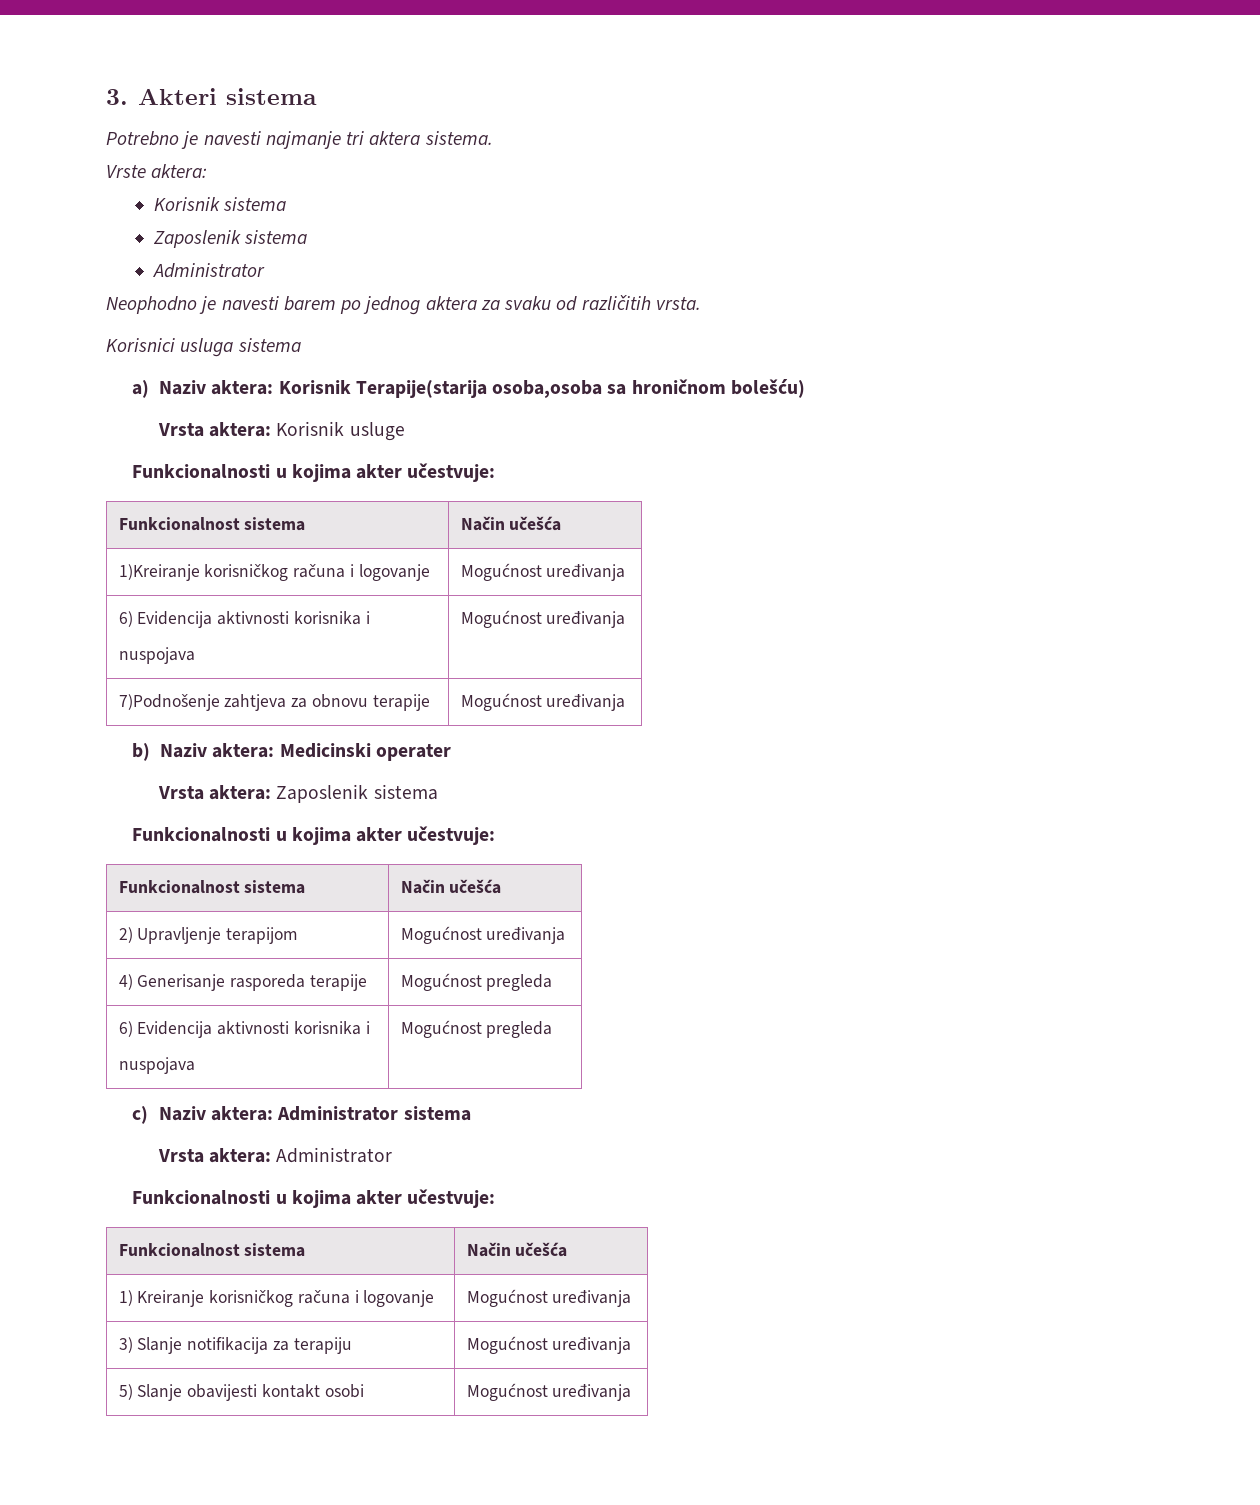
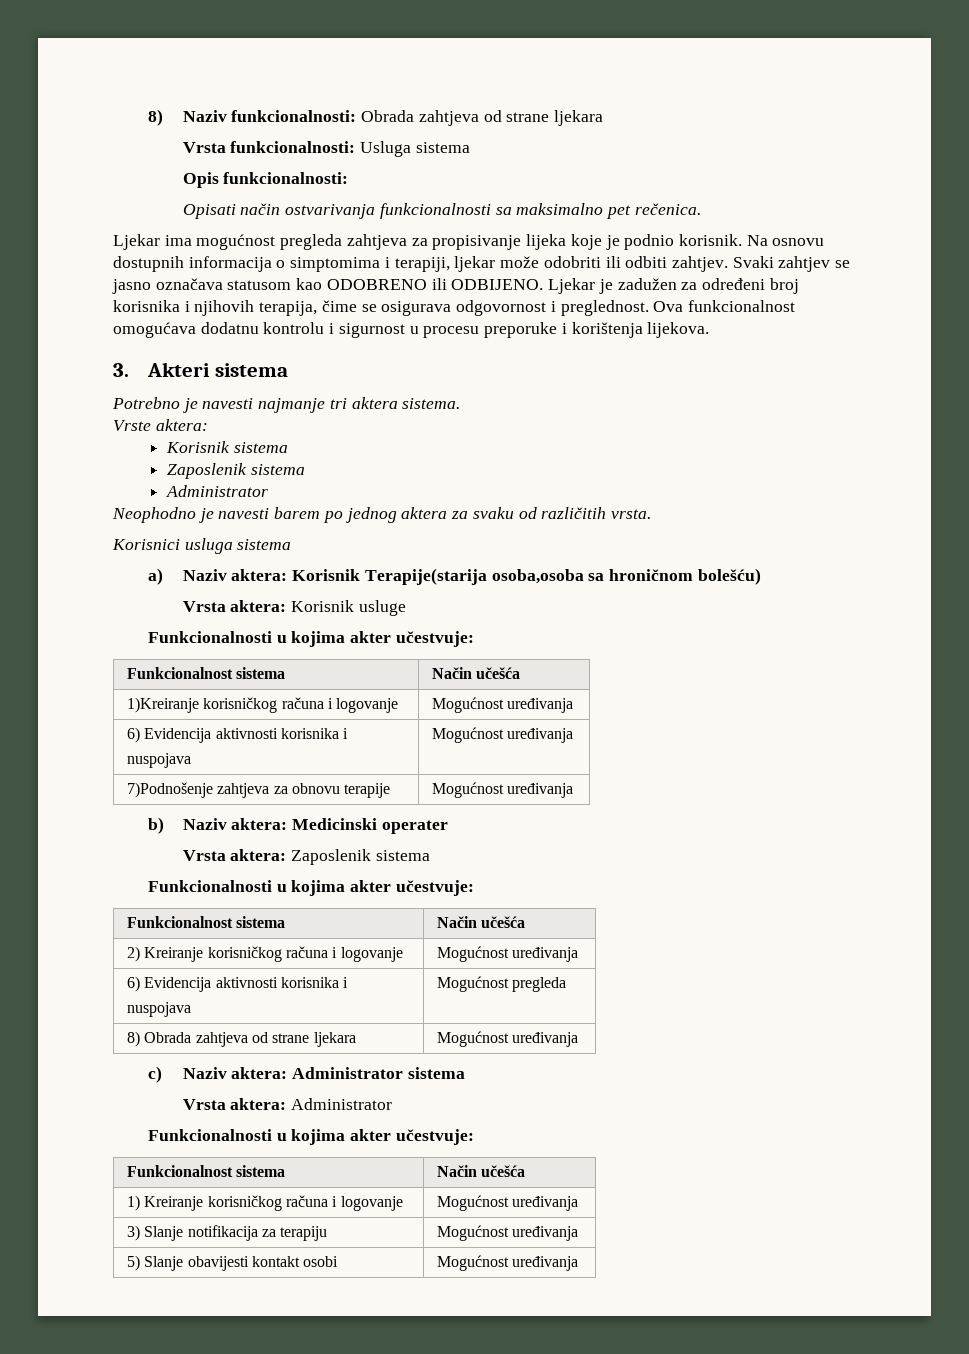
(106, 97) none -> [147,109,604,126] [182,141,470,157] [182,172,349,188] [182,203,701,219] [113,234,825,250] [113,256,851,272] [112,278,799,294] [113,300,795,316] [113,322,710,338] 8) Naziv funkcionalnosti: Obrada zahtjeva od strane ljekara // Vrsta funkcionalnosti: Usluga sistema // Opis funkcionalnosti: // Opisati način ostvarivanja funkcionalnosti sa maksimalno pet rečenica. // Ljekar ima mogućnost pregleda zahtjeva za propisivanje lijeka koje je podnio korisnik. Na osnovu dostupnih informacija o simptomima i terapiji, ljekar može odobriti ili odbiti zahtjev. Svaki zahtjev se jasno označava statusom kao ODOBRENO ili ODBIJENO. Ljekar je zadužen za određeni broj korisnika i njihovih terapija, čime se osigurava odgovornost i preglednost. Ova funkcionalnost omogućava dodatnu kontrolu i sigurnost u procesu preporuke i korištenja lijekova. //
[137,927,299,944] [400,926,566,944] [118,974,367,991] [400,973,553,991] Upravljenje terapijom | Mogućnost uređivanja // 4) Generisanje rasporeda terapije | Mogućnost pregleda -> [144,946,403,962] [436,946,579,962] Kreiranje korisničkog računa i logovanje | Mogućnost uređivanja
(553, 1029) none -> [126,1031,356,1047] [436,1031,579,1047] // 8) Obrada zahtjeva od strane ljekara | Mogućnost uređivanja

